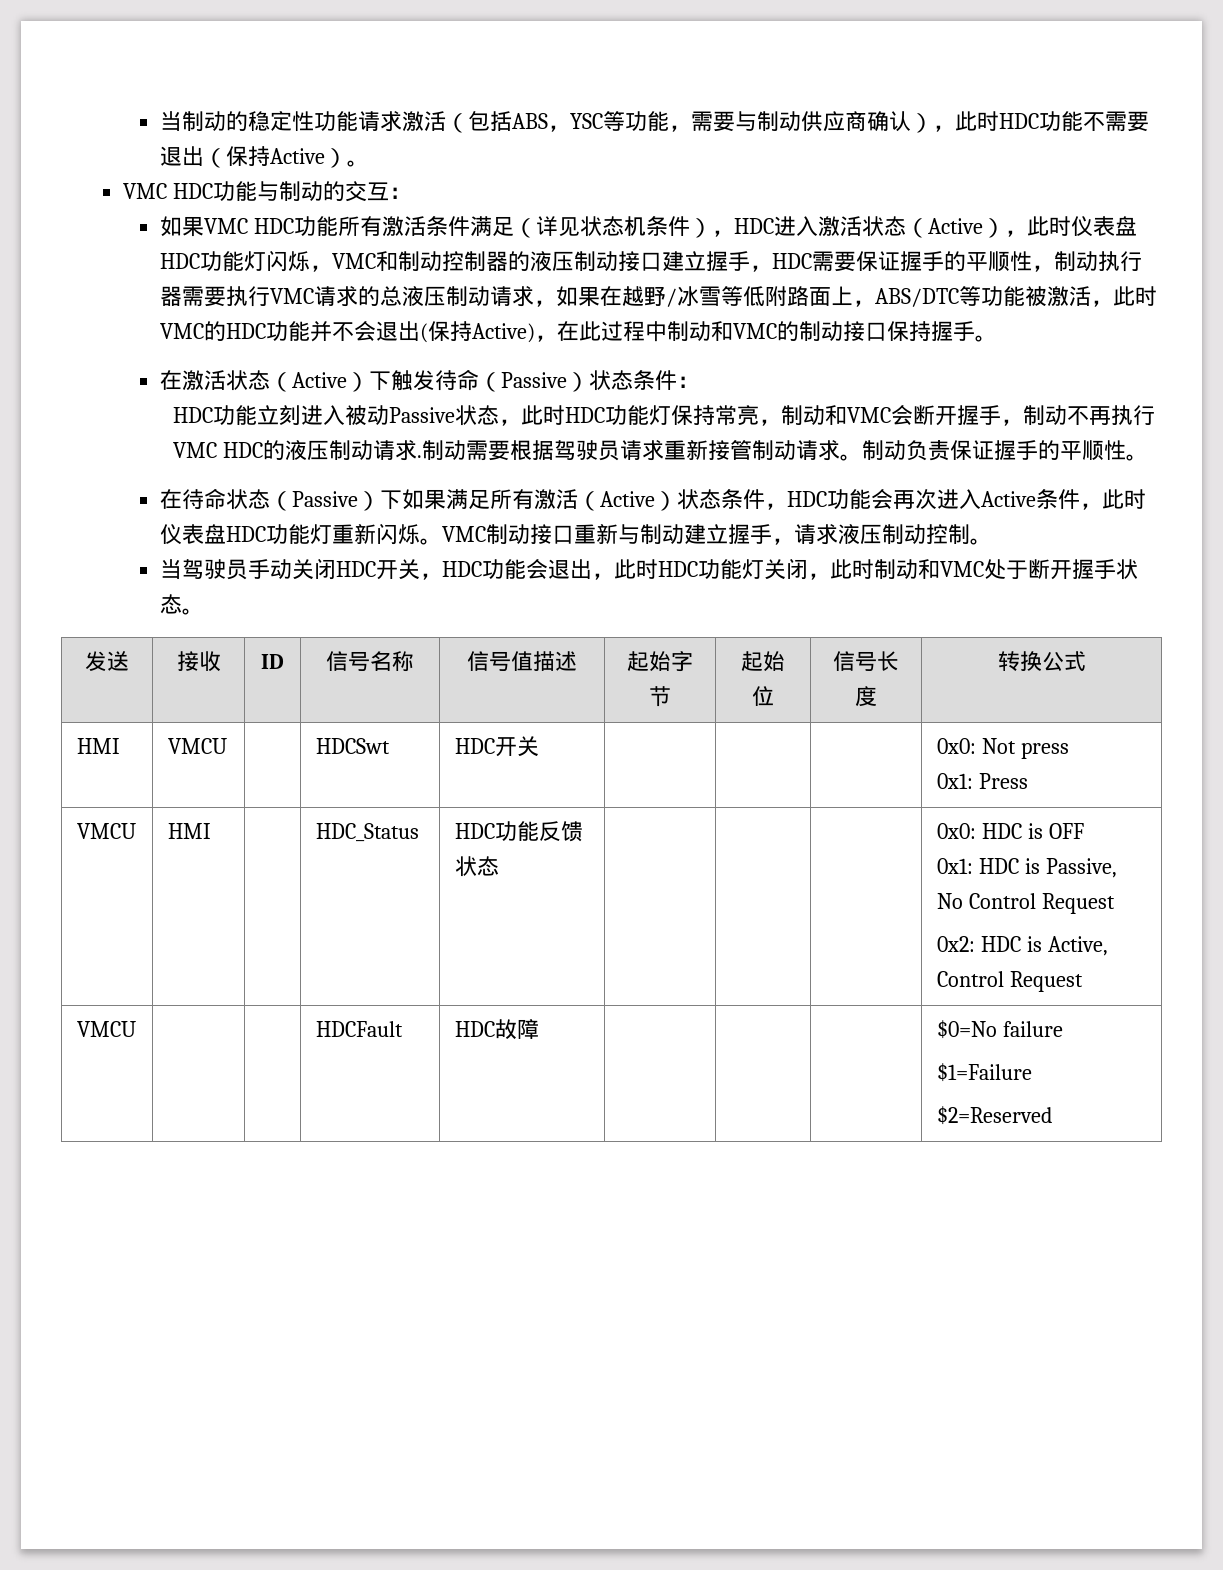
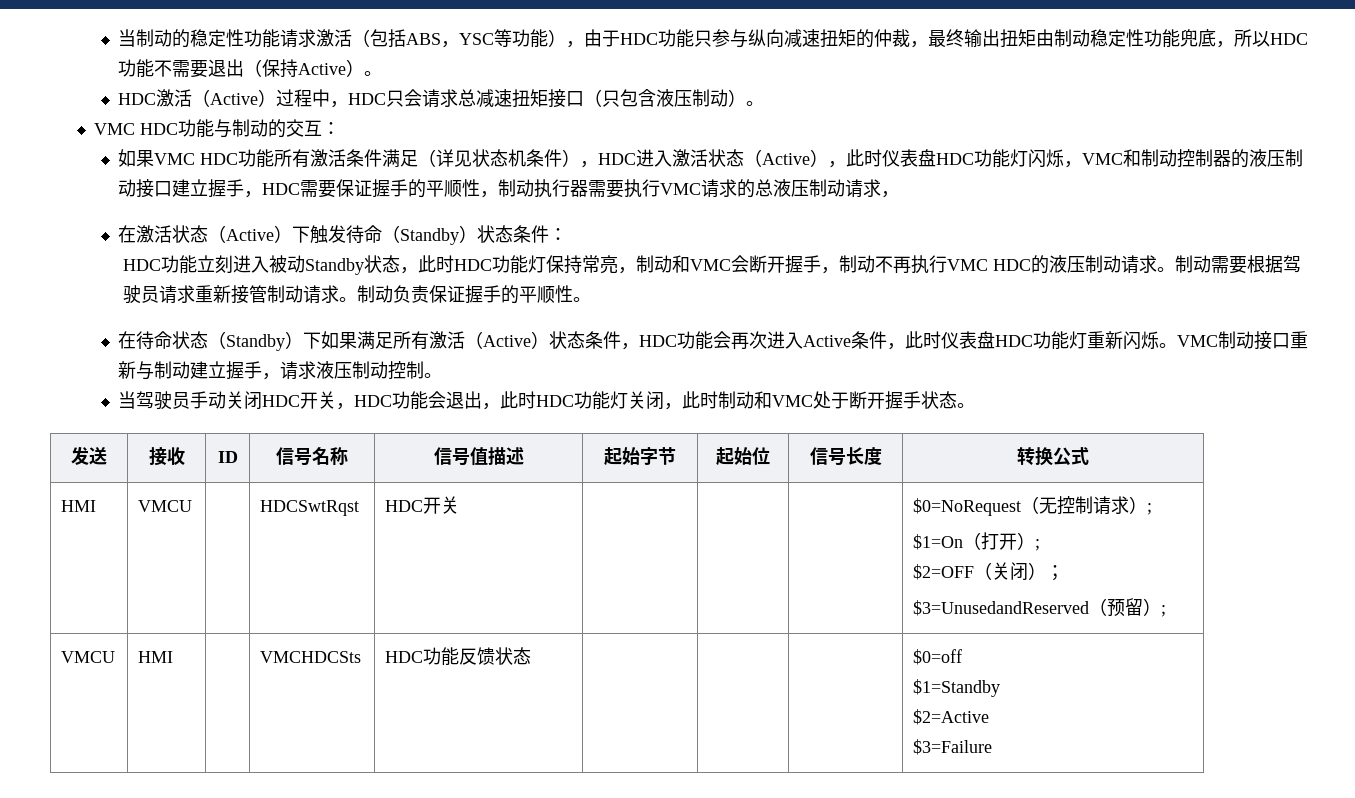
[669,111,1000,133] ，需要与制动供应商确认），此时 -> [548,29,1271,48] ），由于HDC功能只参与纵向减速扭矩的仲裁，最终输出扭矩由制动稳定性功能兜底，所以
(370, 163) none -> [118,89,765,108] // HDC激活（Active）过程中，HDC只会请求总减速扭矩接口（只包含液压制动）。
[556,286,1158,307] [160,321,998,343] 如果在越野/冰雪等低附路面上，ABS/DTC等功能被激活，此时VMC的HDC功能并不会退出(保持Active)，在此过程中制动和VMC的制动接口保持握手。 -> (900, 194) none
[501,372,568,388] Passive -> [400,228,460,245] Standby
[389,407,456,423] Passive -> [304,258,364,275] Standby
[417,455,423,458] . -> [1156,267,1175,272] 。
[292,491,359,507] Passive -> [226,334,286,351] Standby
[315,738,390,754] HDCSwt -> [260,500,360,516] HDCSwtRqst
[936,738,1069,759] [936,773,1028,789] 0x0: Not press // 0x1: Press -> [913,496,1153,516] [913,532,1041,551] [913,562,1065,581] [913,598,1167,617] $0=NoRequest（无控制请求）; // $1=On（打开）; // $2=OFF（关闭）； // $3=UnusedandReserved（预留）;
[315,823,419,842] HDC_Status -> [260,651,362,663] VMCHDCSts
[936,823,1084,839] [936,858,1117,878] [936,893,1115,914] [936,936,1108,956] [936,971,1083,992] [76,1021,136,1037] [315,1021,403,1037] [454,1019,539,1040] [936,1020,1063,1039] [936,1063,1032,1082] [936,1106,1052,1125] 0x0: HDC is OFF // 0x1: HDC is Passive, No Control Request // 0x2: HDC is Active, Control Request // VMCU | | | HDCFault | HDC故障 | | | | $0=No failure // $1=Failure // $2=Reserved -> [913,649,963,665] [913,679,1001,697] [913,709,990,725] [913,739,993,755] $0=off // $1=Standby // $2=Active // $3=Failure

